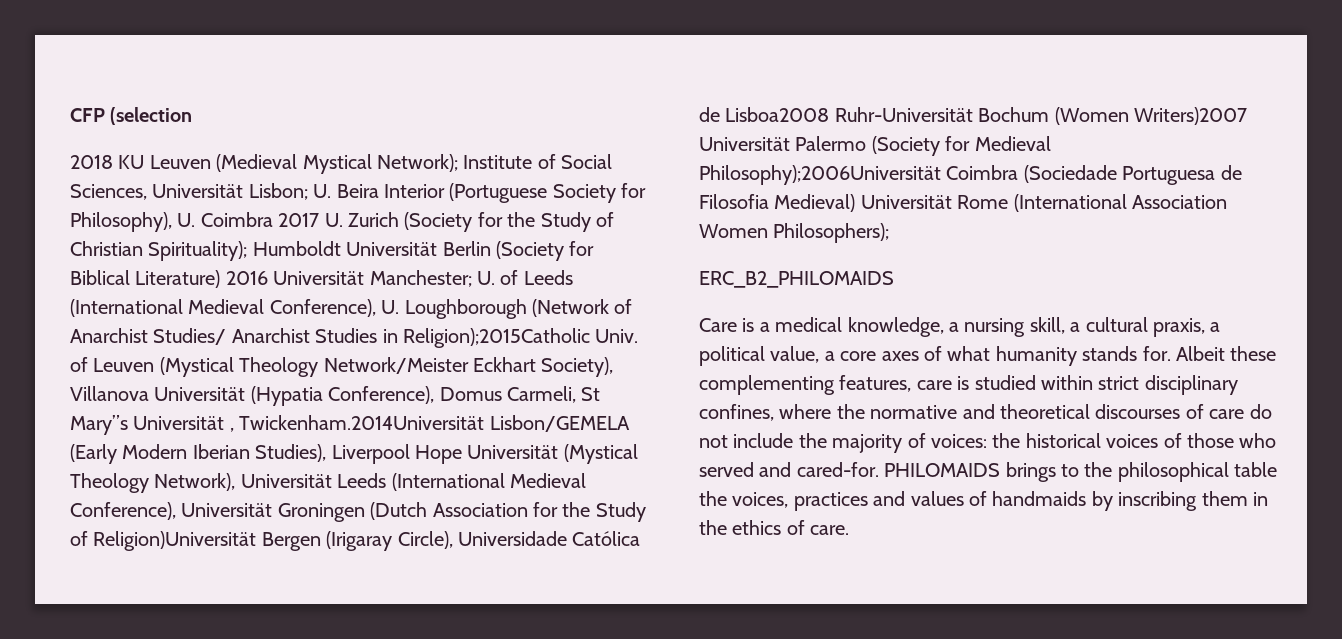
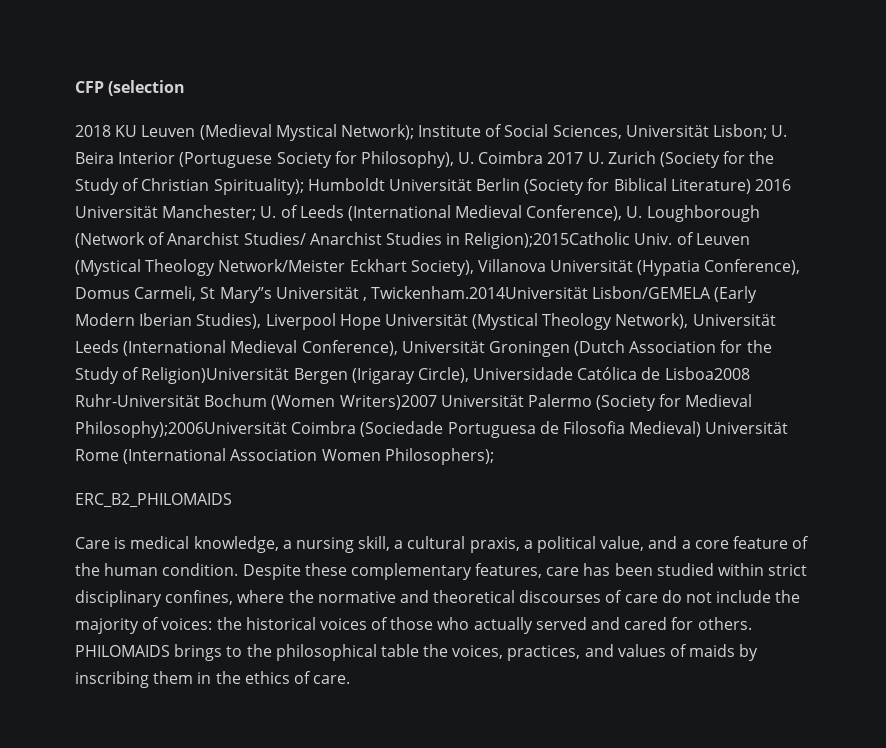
[759,322,770,332] a -> (127, 543) none
(820, 354) none -> [648,536,678,549] and
[881,346,1277,366] [699,375,970,395] axes of what humanity stands for. Albeit these complementing features, care is -> [732,536,810,549] [75,563,653,580] feature of the human condition. Despite these complementary features, care has been
(1277, 440) none -> [473,617,533,634] actually
[796,462,879,477] cared-for. -> [624,617,752,630] cared for others.
[793,492,868,511] practices -> [507,645,581,661] practices,
[992,491,1087,506] handmaids -> [689,644,736,657] maids

